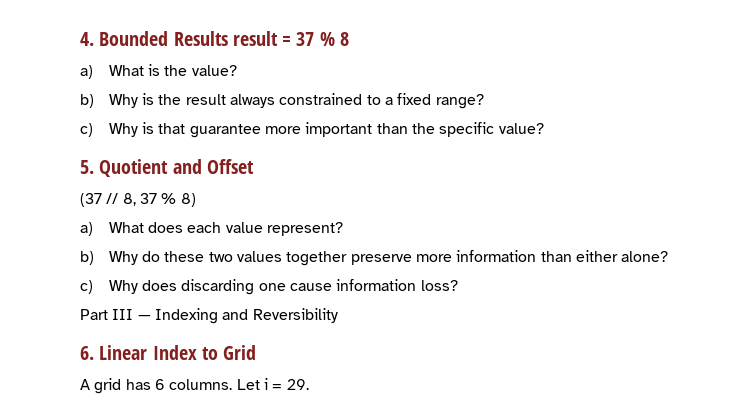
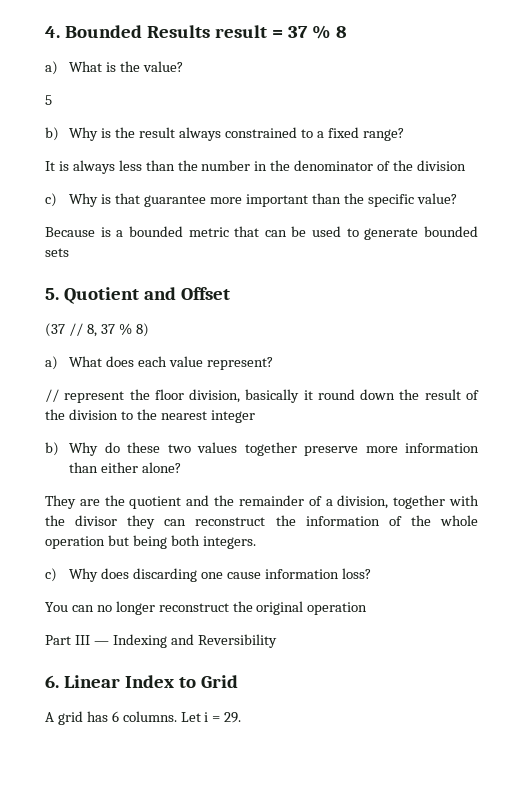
(237, 70) none -> [45,95,52,105] // 5
(484, 101) none -> [45,160,466,174] // It is always less than the number in the denominator of the division
(544, 128) none -> [45,226,478,240] [45,248,69,257] // Because is a bounded metric that can be used to generate bounded sets
(344, 229) none -> [45,389,479,403] [45,409,255,423] // // represent the floor division, basically it round down the result of the division to the nearest integer
(669, 256) none -> [45,495,479,509] [45,515,478,529] [45,535,256,549] // They are the quotient and the remainder of a division, together with the divisor they can reconstruct the information of the whole operation but being both integers.
(458, 285) none -> [45,601,368,615] // You can no longer reconstruct the original operation

